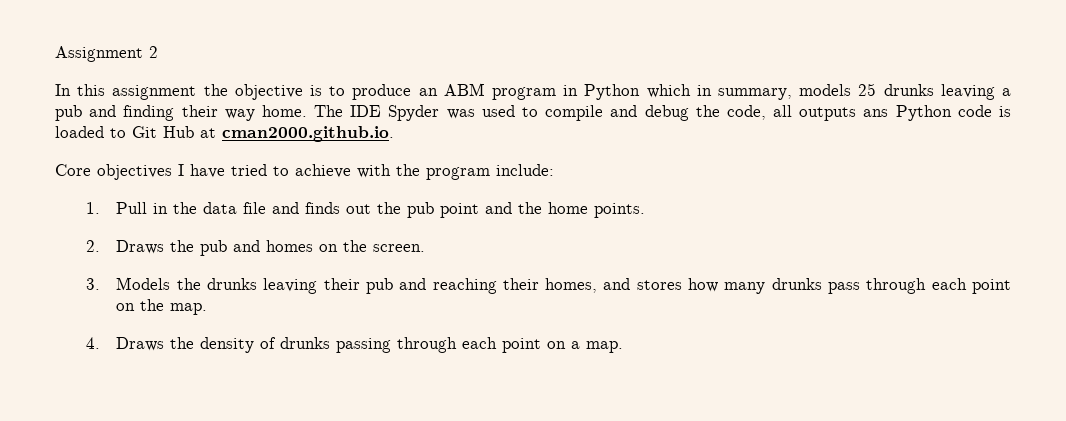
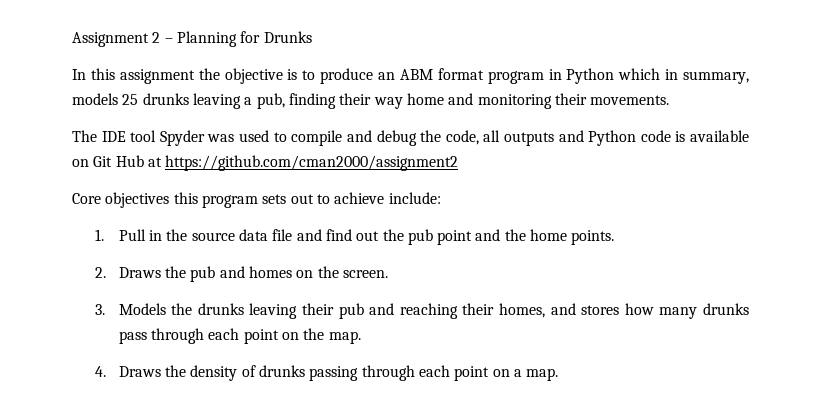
(158, 52) none -> [164,31,312,47] – Planning for Drunks
(485, 89) none -> [437,68,484,80] format
[55,105,117,121] pub and -> [256,93,285,109] pub,
[261,105,307,117] home. -> [406,93,670,109] home and monitoring their movements. //
(382, 111) none -> [130,130,157,142] tool
[863,109,889,117] ans -> [558,130,584,142] and
[55,126,126,138] loaded to -> [689,130,749,142] [72,159,89,167] available on
[222,126,394,142] cman2000.github.io. -> [165,155,459,171] https://github.com/cman2000/assignment2
[178,164,490,180] I have tried to achieve with the program -> [173,192,385,208] this program sets out to achieve
(198, 208) none -> [191,232,235,241] source
[305,202,341,214] finds -> [325,229,352,241] find

